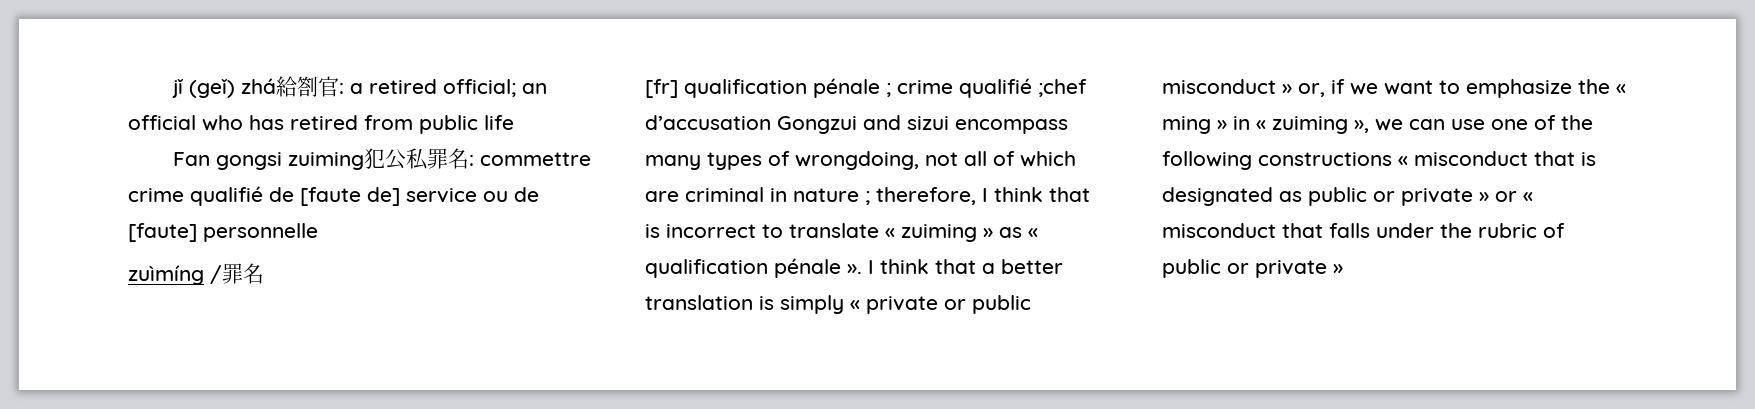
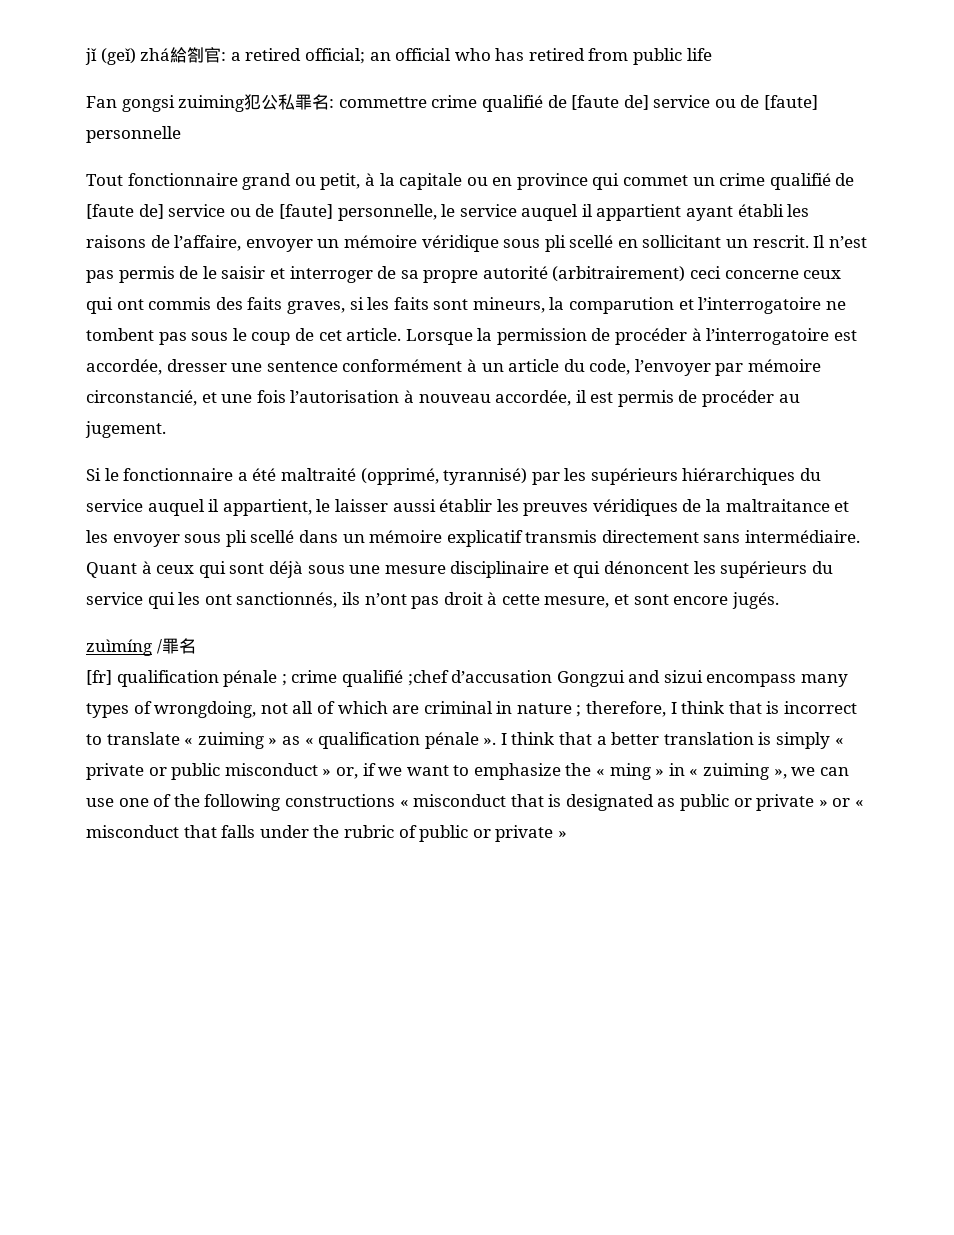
(318, 232) none -> [86,173,855,190] [86,204,810,221] [86,235,867,252] [86,266,842,283] [86,297,846,314] [86,328,857,345] [86,359,822,376] [86,390,800,407] [85,421,166,438] [86,468,822,485] [86,499,850,516] [86,530,861,547] [86,561,833,578] [86,592,779,609] // Tout fonctionnaire grand ou petit, à la capitale ou en province qui commet un crime qualifié de [faute de] service ou de [faute] personnelle, le service auquel il appartient ayant établi les raisons de l’affaire, envoyer un mémoire véridique sous pli scellé en sollicitant un rescrit. Il n’est pas permis de le saisir et interroger de sa propre autorité (arbitrairement) ceci concerne ceux qui ont commis des faits graves, si les faits sont mineurs, la comparution et l’interrogatoire ne tombent pas sous le coup de cet article. Lorsque la permission de procéder à l’interrogatoire est accordée, dresser une sentence conformément à un article du code, l’envoyer par mémoire circonstancié, et une fois l’autorisation à nouveau accordée, il est permis de procéder au jugement. // Si le fonctionnaire a été maltraité (opprimé, tyrannisé) par les supérieurs hiérarchiques du service auquel il appartient, le laisser aussi établir les preuves véridiques de la maltraitance et les envoyer sous pli scellé dans un mémoire explicatif transmis directement sans intermédiaire. Quant à ceux qui sont déjà sous une mesure disciplinaire et qui dénoncent les supérieurs du service qui les ont sanctionnés, ils n’ont pas droit à cette mesure, et sont encore jugés.

